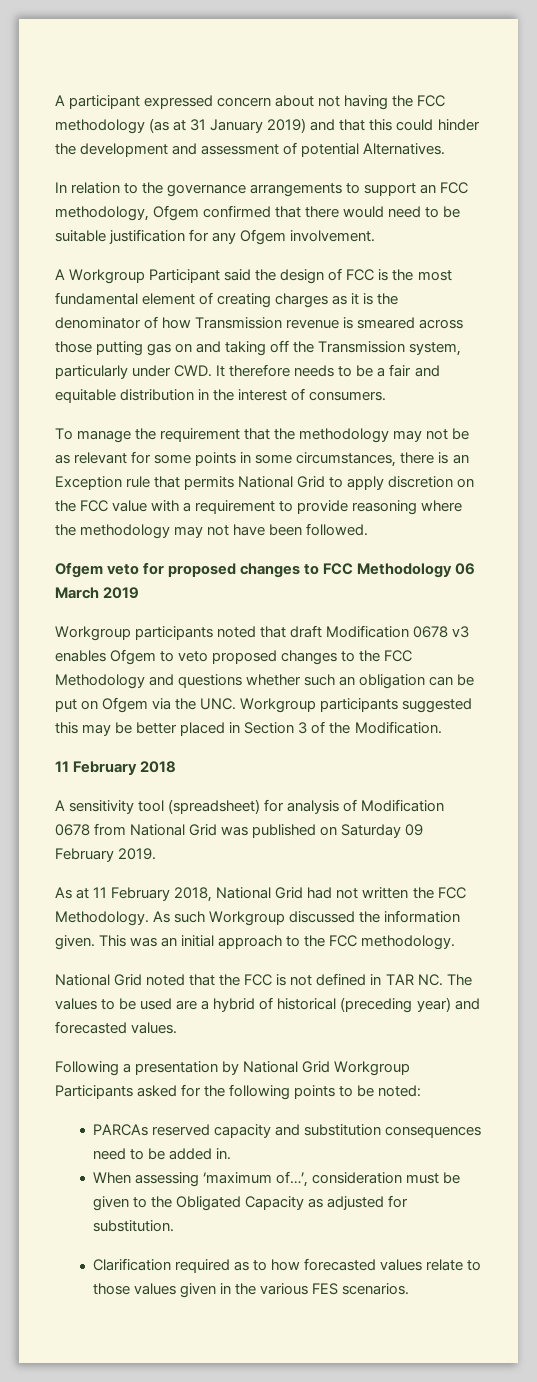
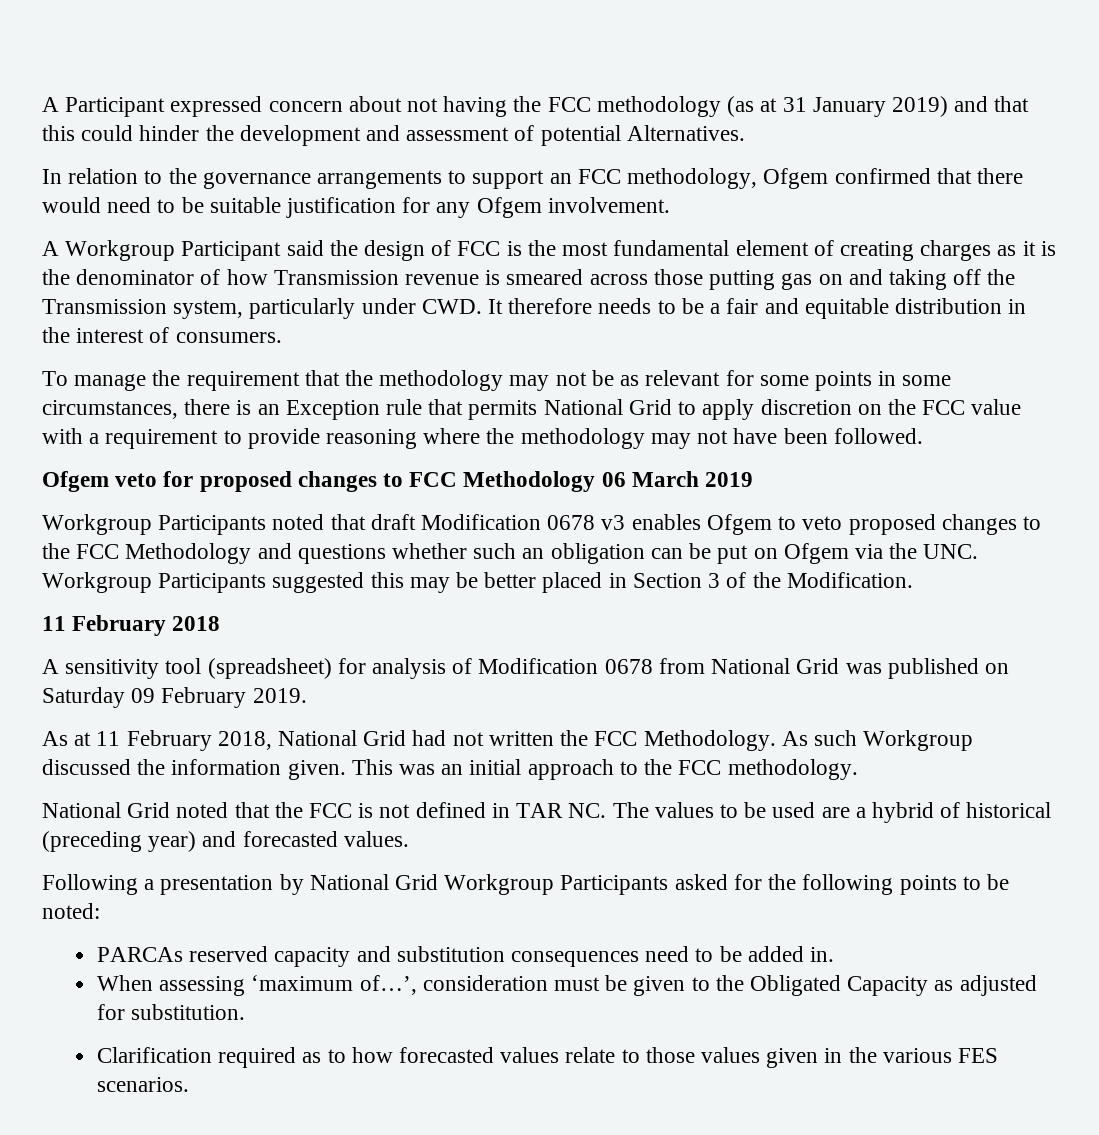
[55,95,141,109] A participant -> [42,97,166,117] A Participant
[135,626,214,640] participants -> [158,515,267,535] Participants
[320,698,399,712] participants -> [158,573,267,593] Participants

